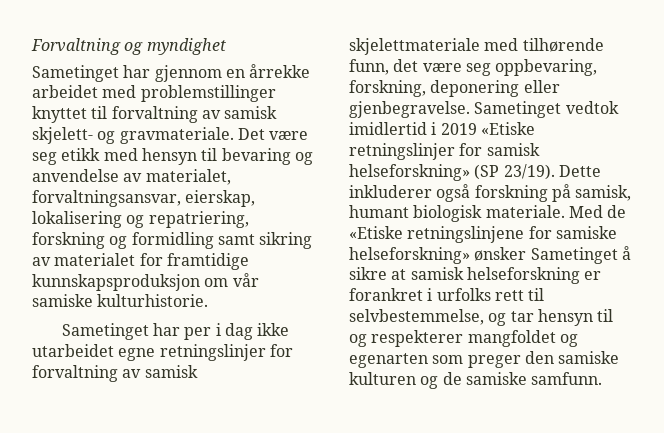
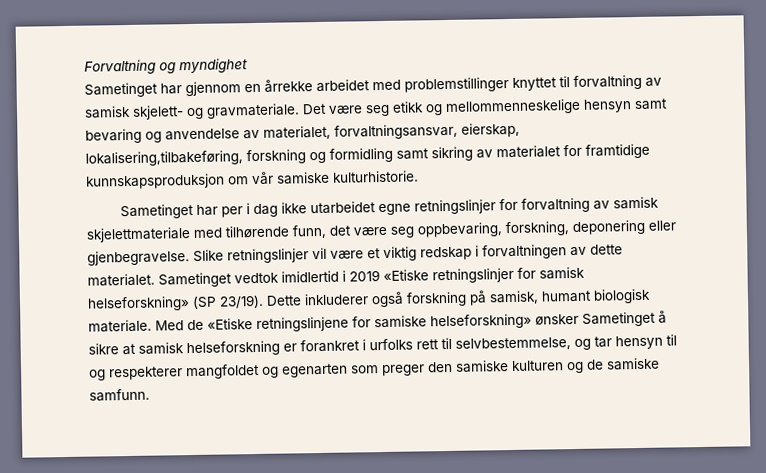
[103,148,218,165] med hensyn til -> [425,98,668,116] og mellommenneskelige hensyn samt
[32,211,249,228] lokalisering og repatriering, -> [85,150,243,167] lokalisering,tilbakeføring,
(470, 109) none -> [193,244,623,264] [87,273,155,287] Slike retningslinjer vil være et viktig redskap i forvaltningen av dette materialet.

